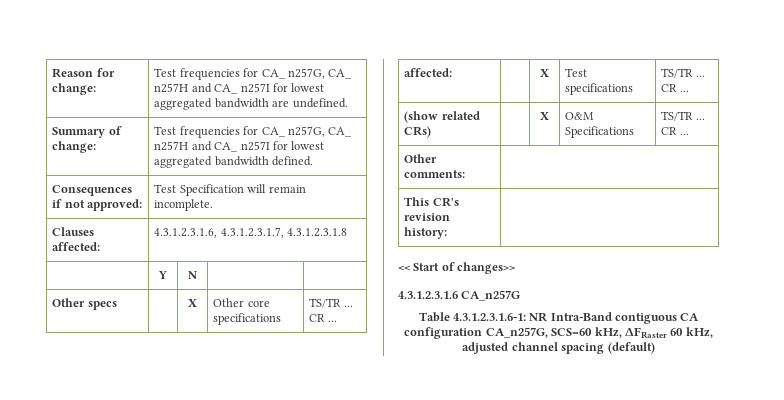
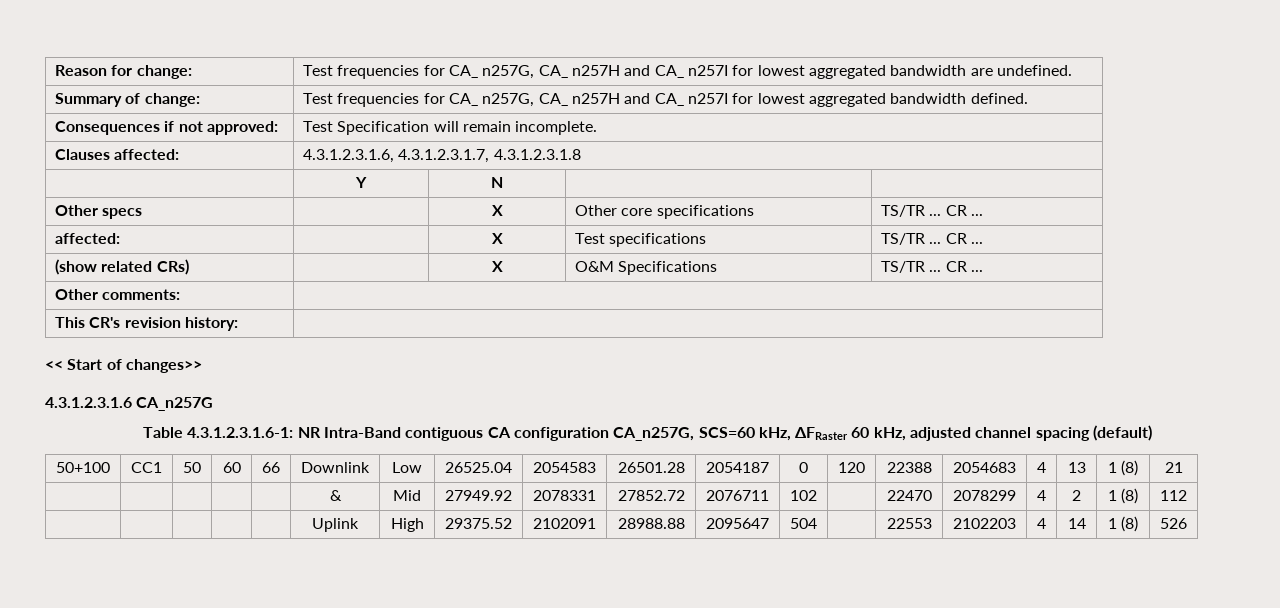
(655, 348) none -> [56,462,110,473] [131,462,162,473] [183,462,201,473] [222,462,241,473] [262,462,280,473] [301,462,370,473] [392,462,422,473] [445,462,512,473] [533,462,596,473] [617,462,685,473] [706,462,769,473] [799,462,808,473] [838,462,865,473] [886,462,932,473] [953,462,1016,473] [1037,462,1046,473] [1067,462,1086,473] [1107,460,1139,476] [1164,462,1183,473] [329,490,342,501] [393,490,421,501] [445,490,512,501] [533,490,596,501] [617,490,685,501] [706,490,769,501] [790,490,817,501] [886,490,932,501] [953,490,1016,501] [1037,490,1046,501] [1072,490,1081,501] [1107,488,1139,504] [1160,490,1187,501] [312,518,360,532] [390,518,424,532] [445,518,512,529] [533,518,596,529] [617,518,685,529] [706,518,769,529] [790,518,817,529] [886,518,932,529] [953,518,1016,529] [1037,518,1046,529] [1067,518,1086,529] [1107,516,1139,532] [1160,518,1187,529] // 50+100 | CC1 | 50 | 60 | 66 | Downlink | Low | 26525.04 | 2054583 | 26501.28 | 2054187 | 0 | 120 | 22388 | 2054683 | 4 | 13 | 1 (8) | 21 // | | | | | & | Mid | 27949.92 | 2078331 | 27852.72 | 2076711 | 102 | | 22470 | 2078299 | 4 | 2 | 1 (8) | 112 // | | | | | Uplink | High | 29375.52 | 2102091 | 28988.88 | 2095647 | 504 | | 22553 | 2102203 | 4 | 14 | 1 (8) | 526

